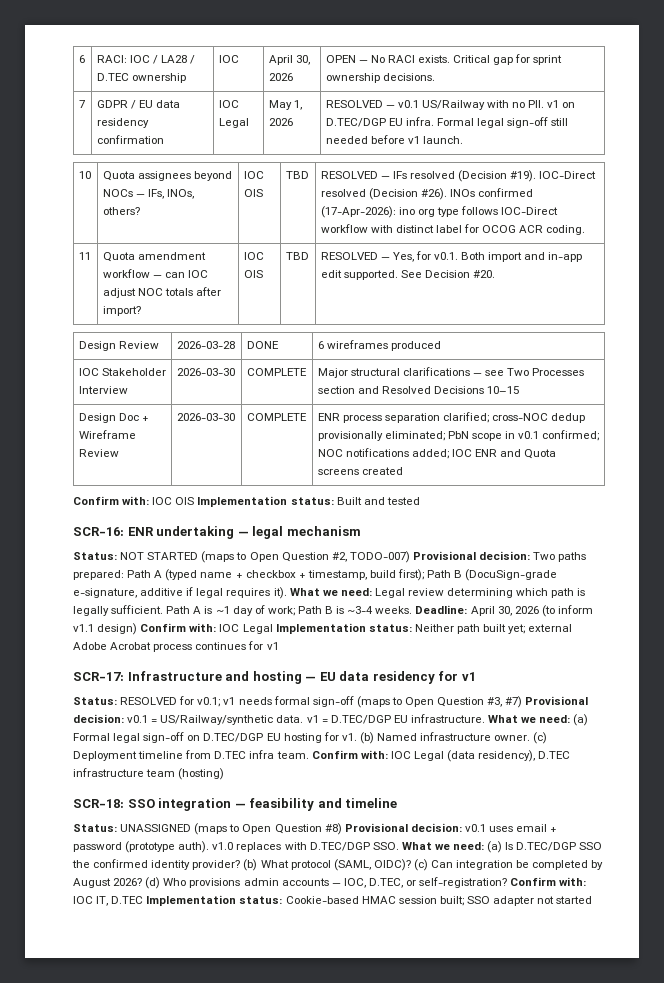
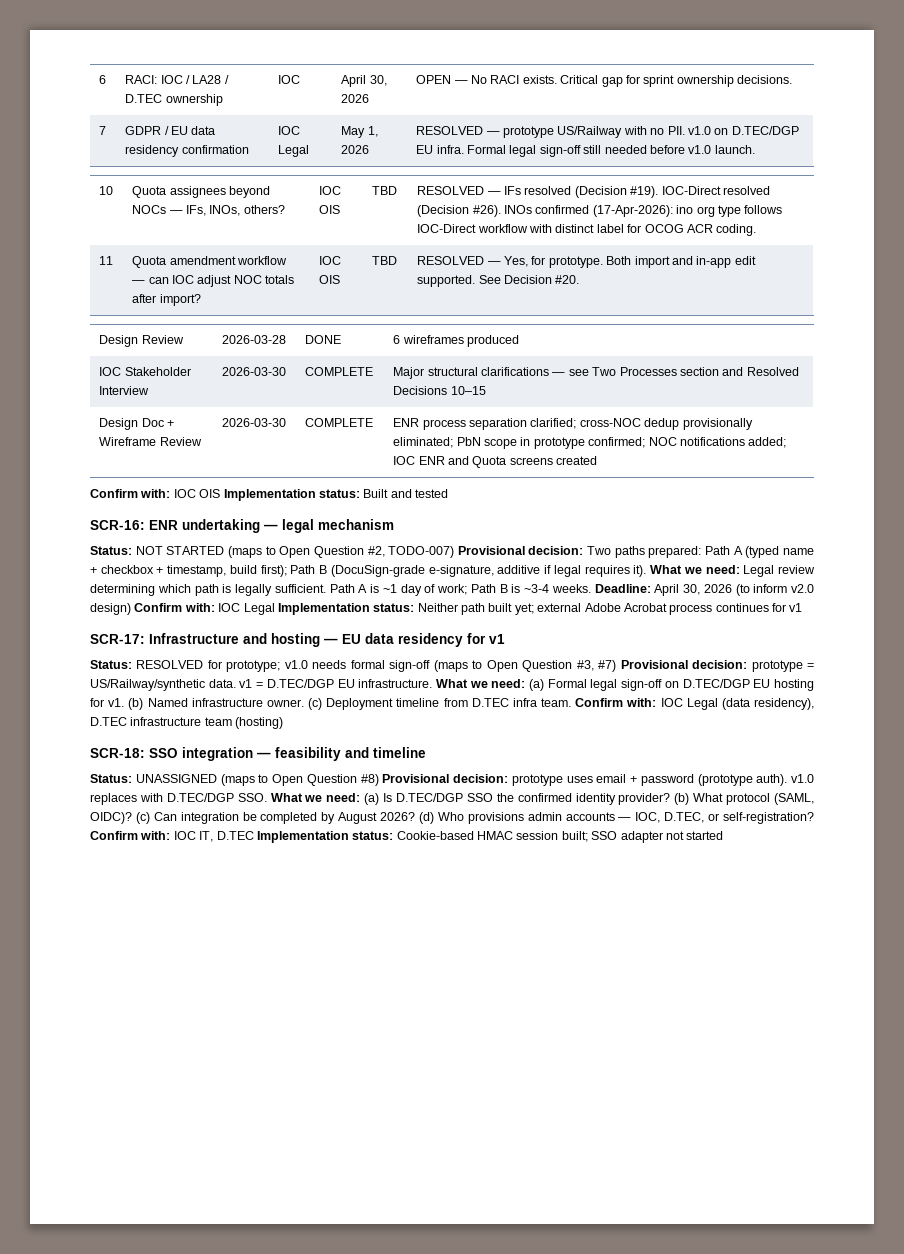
[397,100,419,108] v0.1 -> [503,126,555,138] prototype
[547,100,560,108] v1 -> [687,126,711,135] v1.0
[407,136,420,144] v1 -> [688,145,712,154] v1.0
[433,252,458,260] v0.1. -> [548,256,603,268] prototype.
[518,431,540,439] v0.1 -> [533,437,585,449] prototype
[73,624,94,632] v1.1 -> [791,584,814,593] v2.0
[197,697,236,707] v0.1; v1 -> [226,660,308,672] prototype; v1.0
[127,715,149,723] v0.1 -> [751,660,803,672] prototype
[464,824,486,832] v0.1 -> [511,774,563,786] prototype

